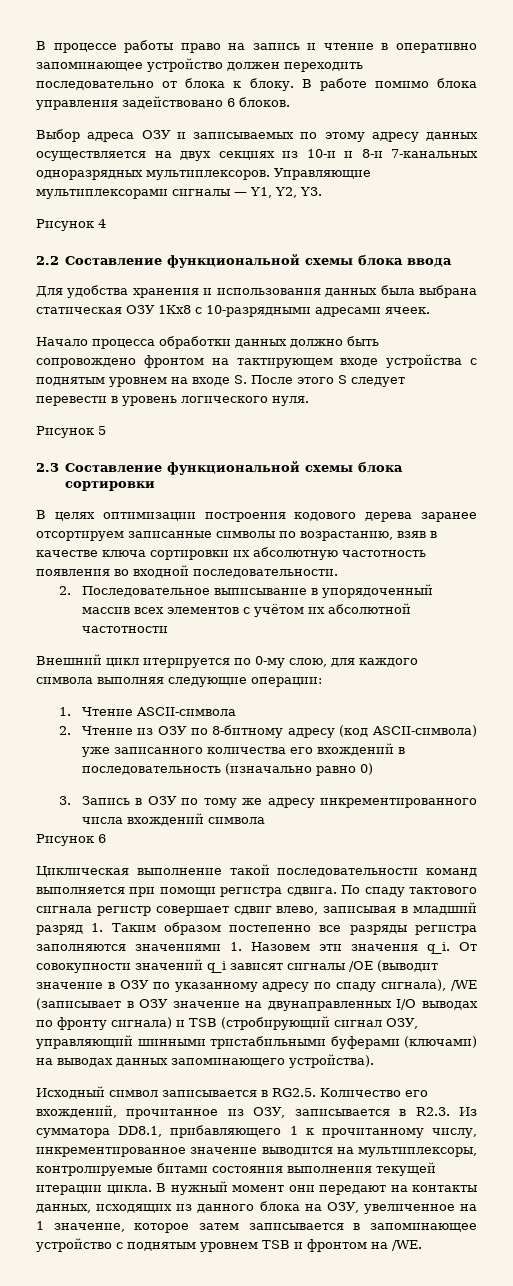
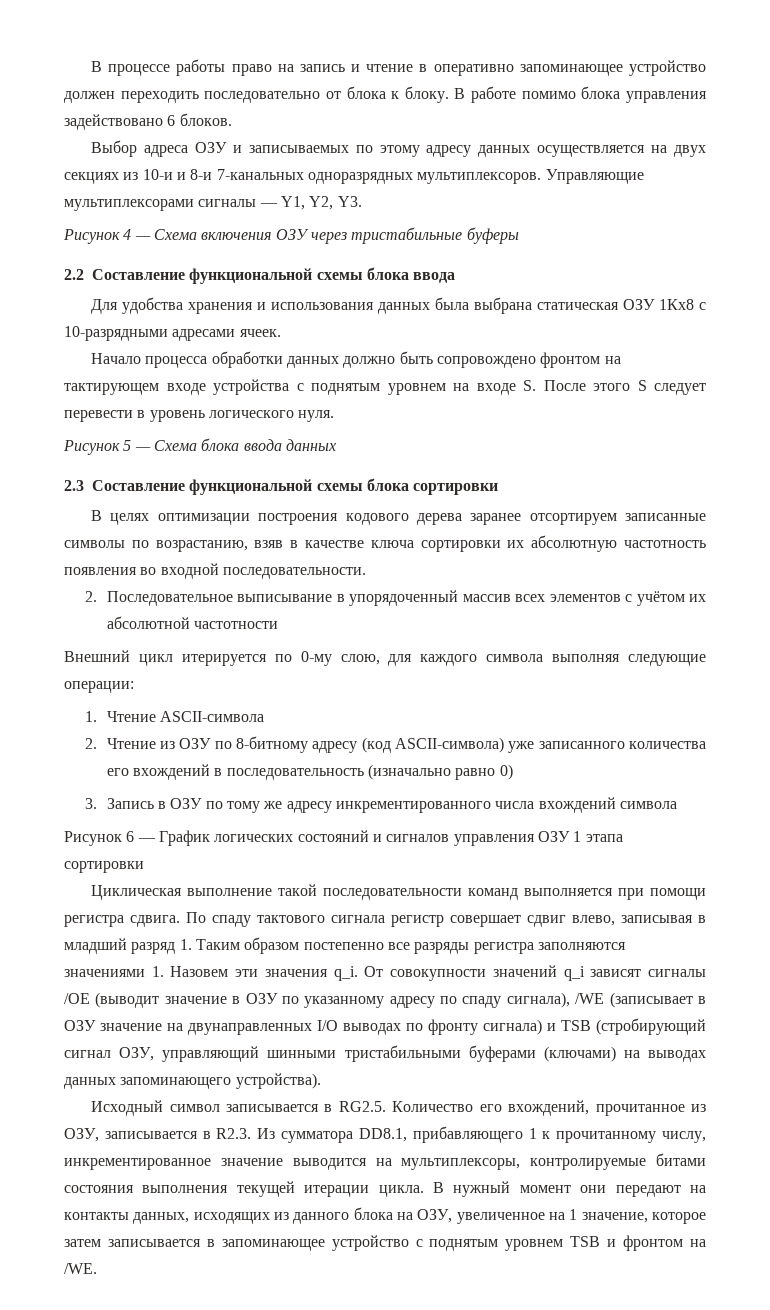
(106, 223) none -> [134,227,519,244] — Схема включения ОЗУ через тристабильные буферы
(106, 430) none -> [134,438,336,451] — Схема блока ввода данных
(106, 838) none -> [137,830,623,846] [64,861,144,873] — График логических состояний и сигналов управления ОЗУ 1 этапа сортировки

